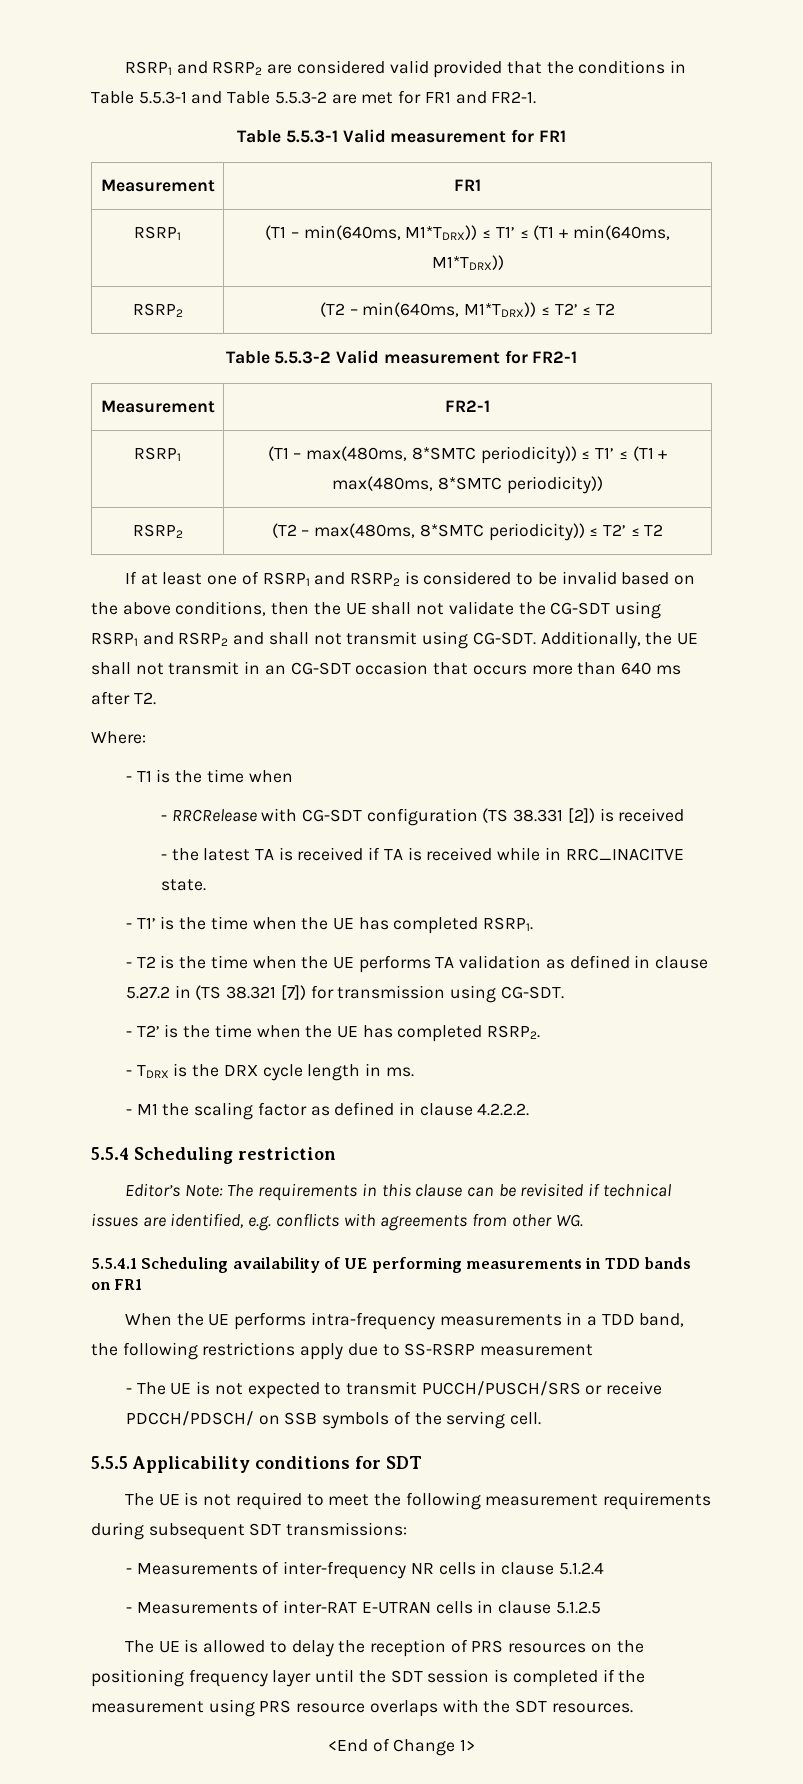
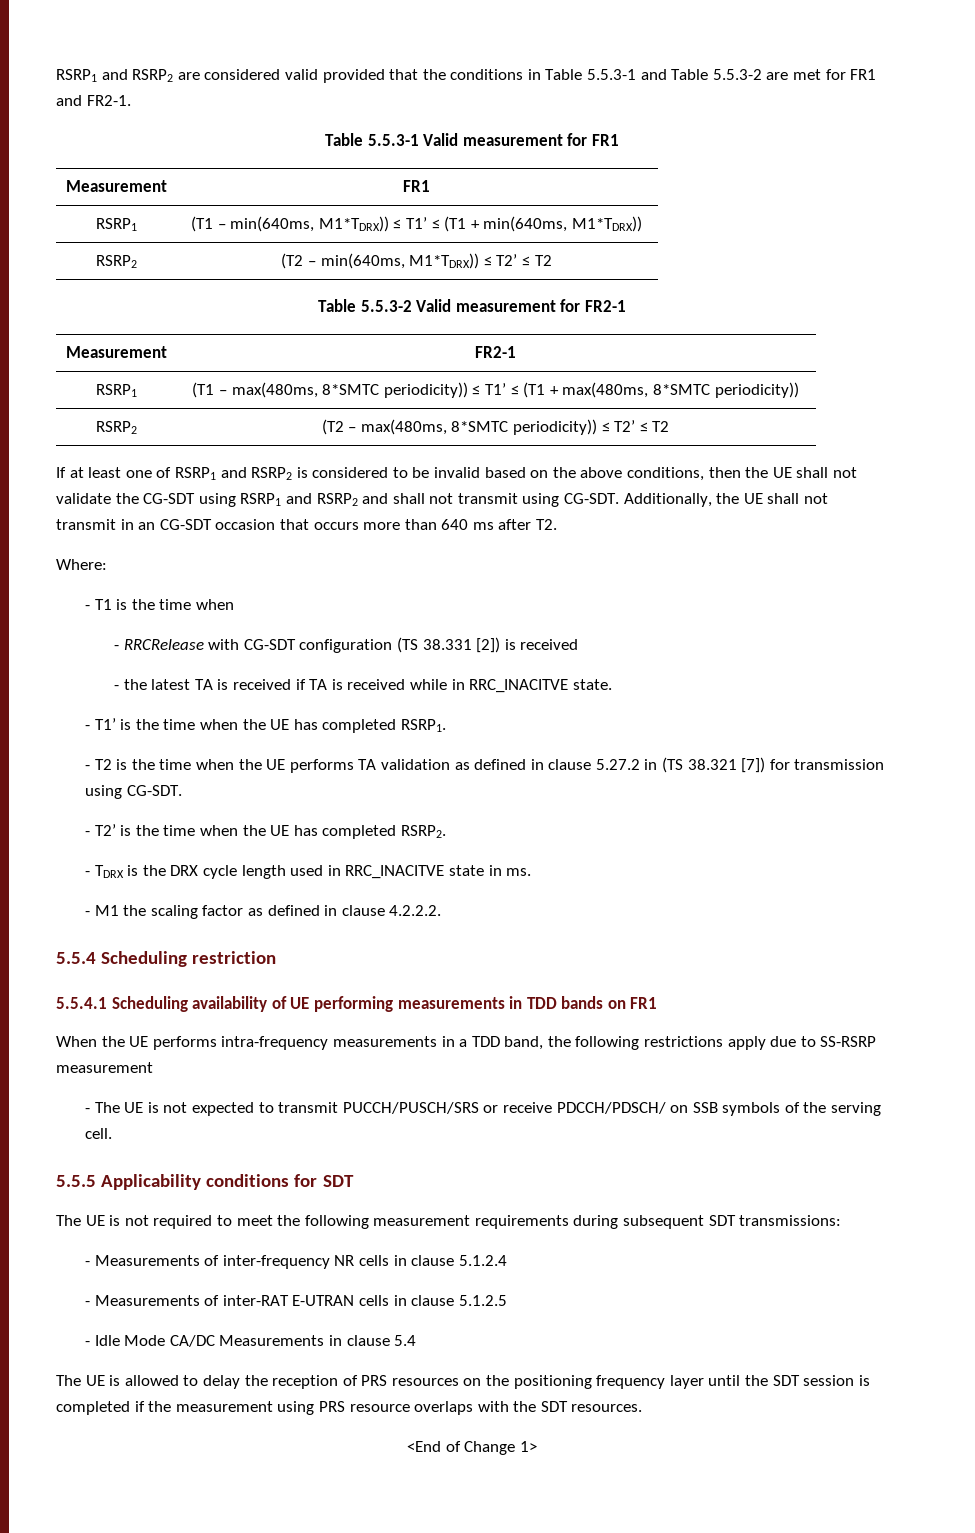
(361, 1072) none -> [290,865,484,879] used in RRC_INACITVE state
[124,1183,671,1201] [91,1213,583,1231] // Editor’s Note: The requirements in this clause can be revisited if technical issues are identified, e.g. conflicts with agreements from other WG. -> (277, 957) none
(601, 1607) none -> [85,1335,417,1347] // - Idle Mode CA/DC Measurements in clause 5.4

